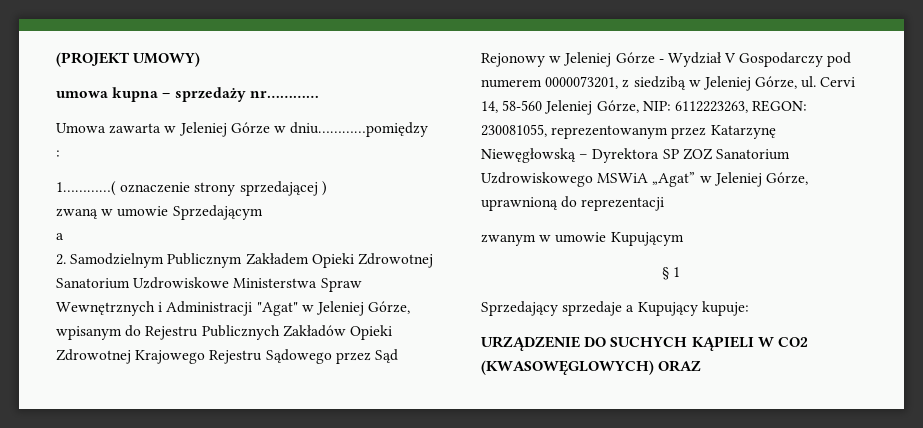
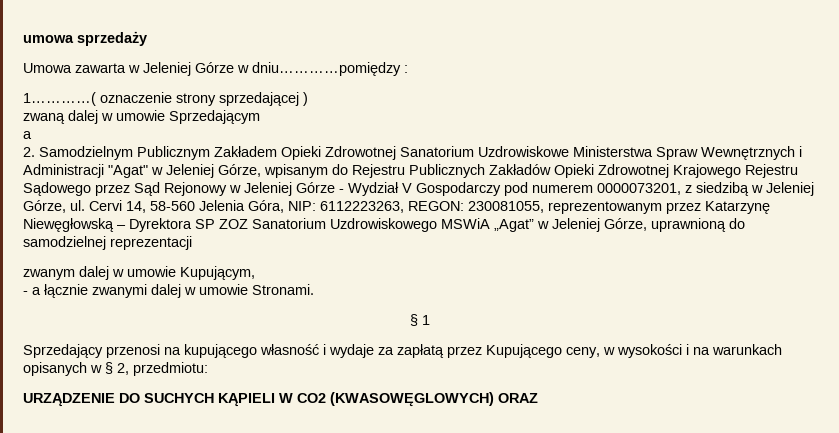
[56,52,201,67] [56,87,171,102] (PROJEKT UMOWY) // umowa kupna – -> [23,35,74,43] umowa
[249,91,319,98] nr………… -> (147, 38) none
(98, 213) none -> [68,110,98,124] dalej
[544,100,639,115] Jeleniej Górze, -> [199,200,284,213] Jelenia Góra,
(578, 202) none -> [23,236,106,250] samodzielnej
[539,232,684,246] [661,267,681,280] [481,301,749,316] w umowie Kupującym // § 1 // Sprzedający sprzedaje a Kupujący kupuje: -> [79,266,255,280] [23,284,314,298] [410,314,430,326] [23,344,782,358] [23,362,208,376] dalej w umowie Kupującym, // - a łącznie zwanymi dalej w umowie Stronami. // § 1 // Sprzedający przenosi na kupującego własność i wydaje za zapłatą przez Kupującego ceny, w wysokości i na warunkach opisanych w § 2, przedmiotu:

